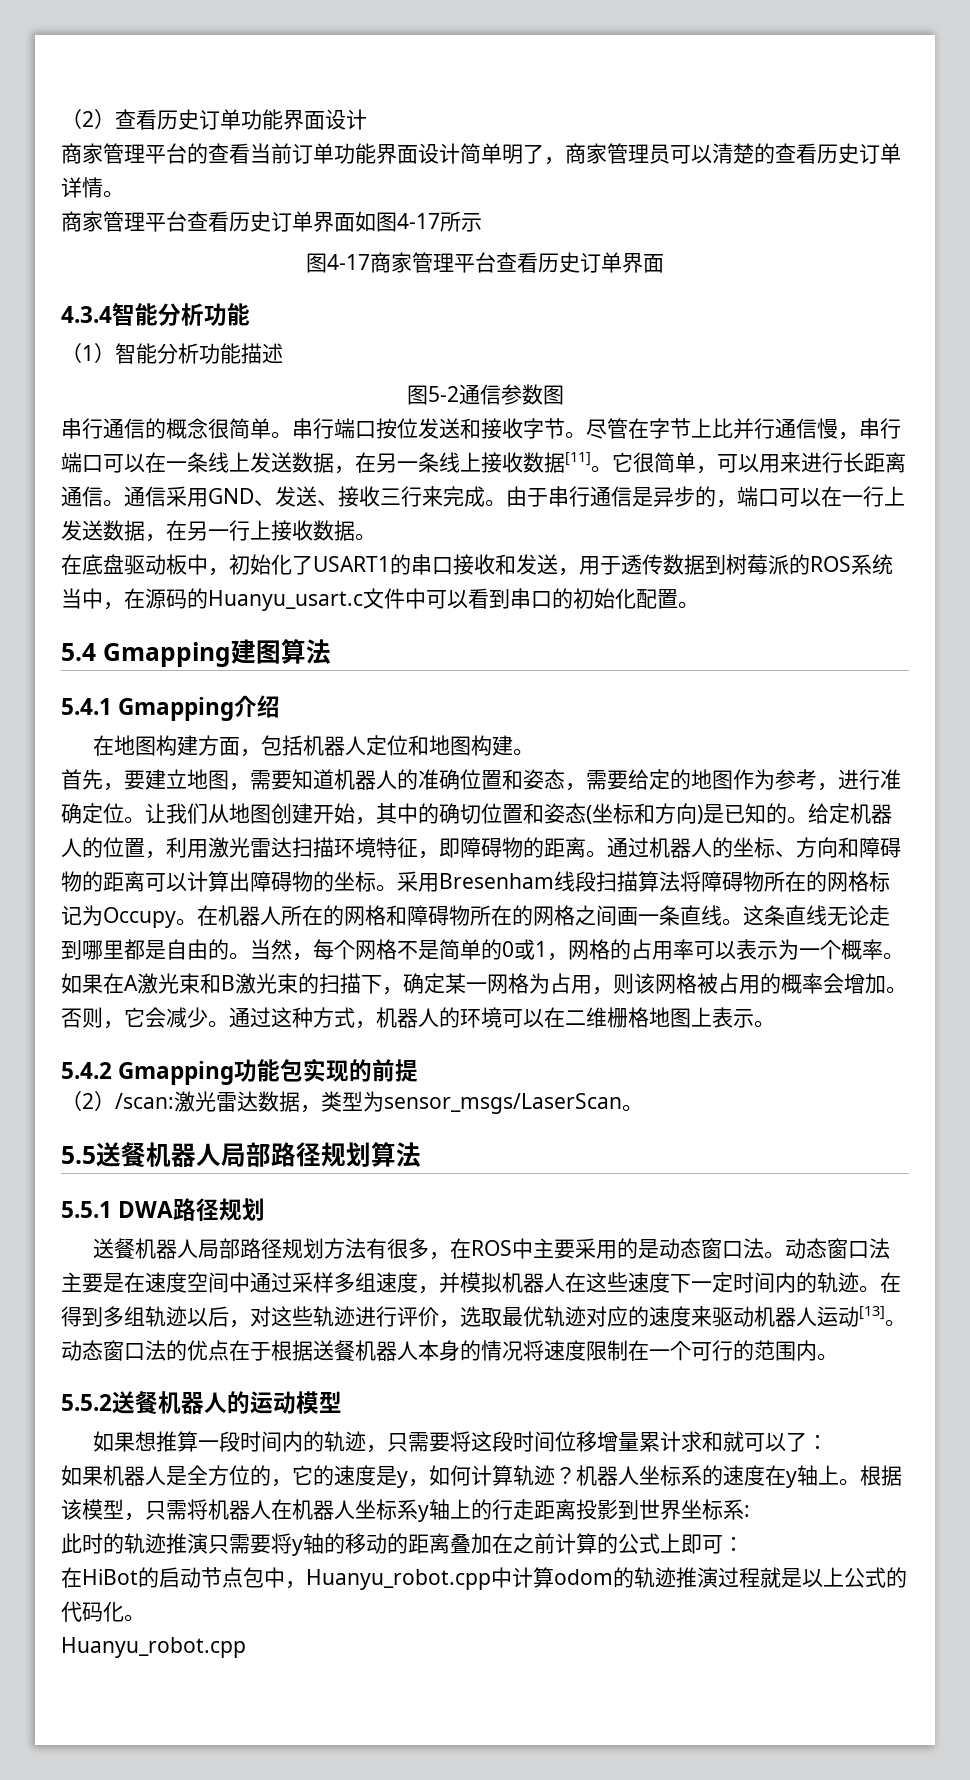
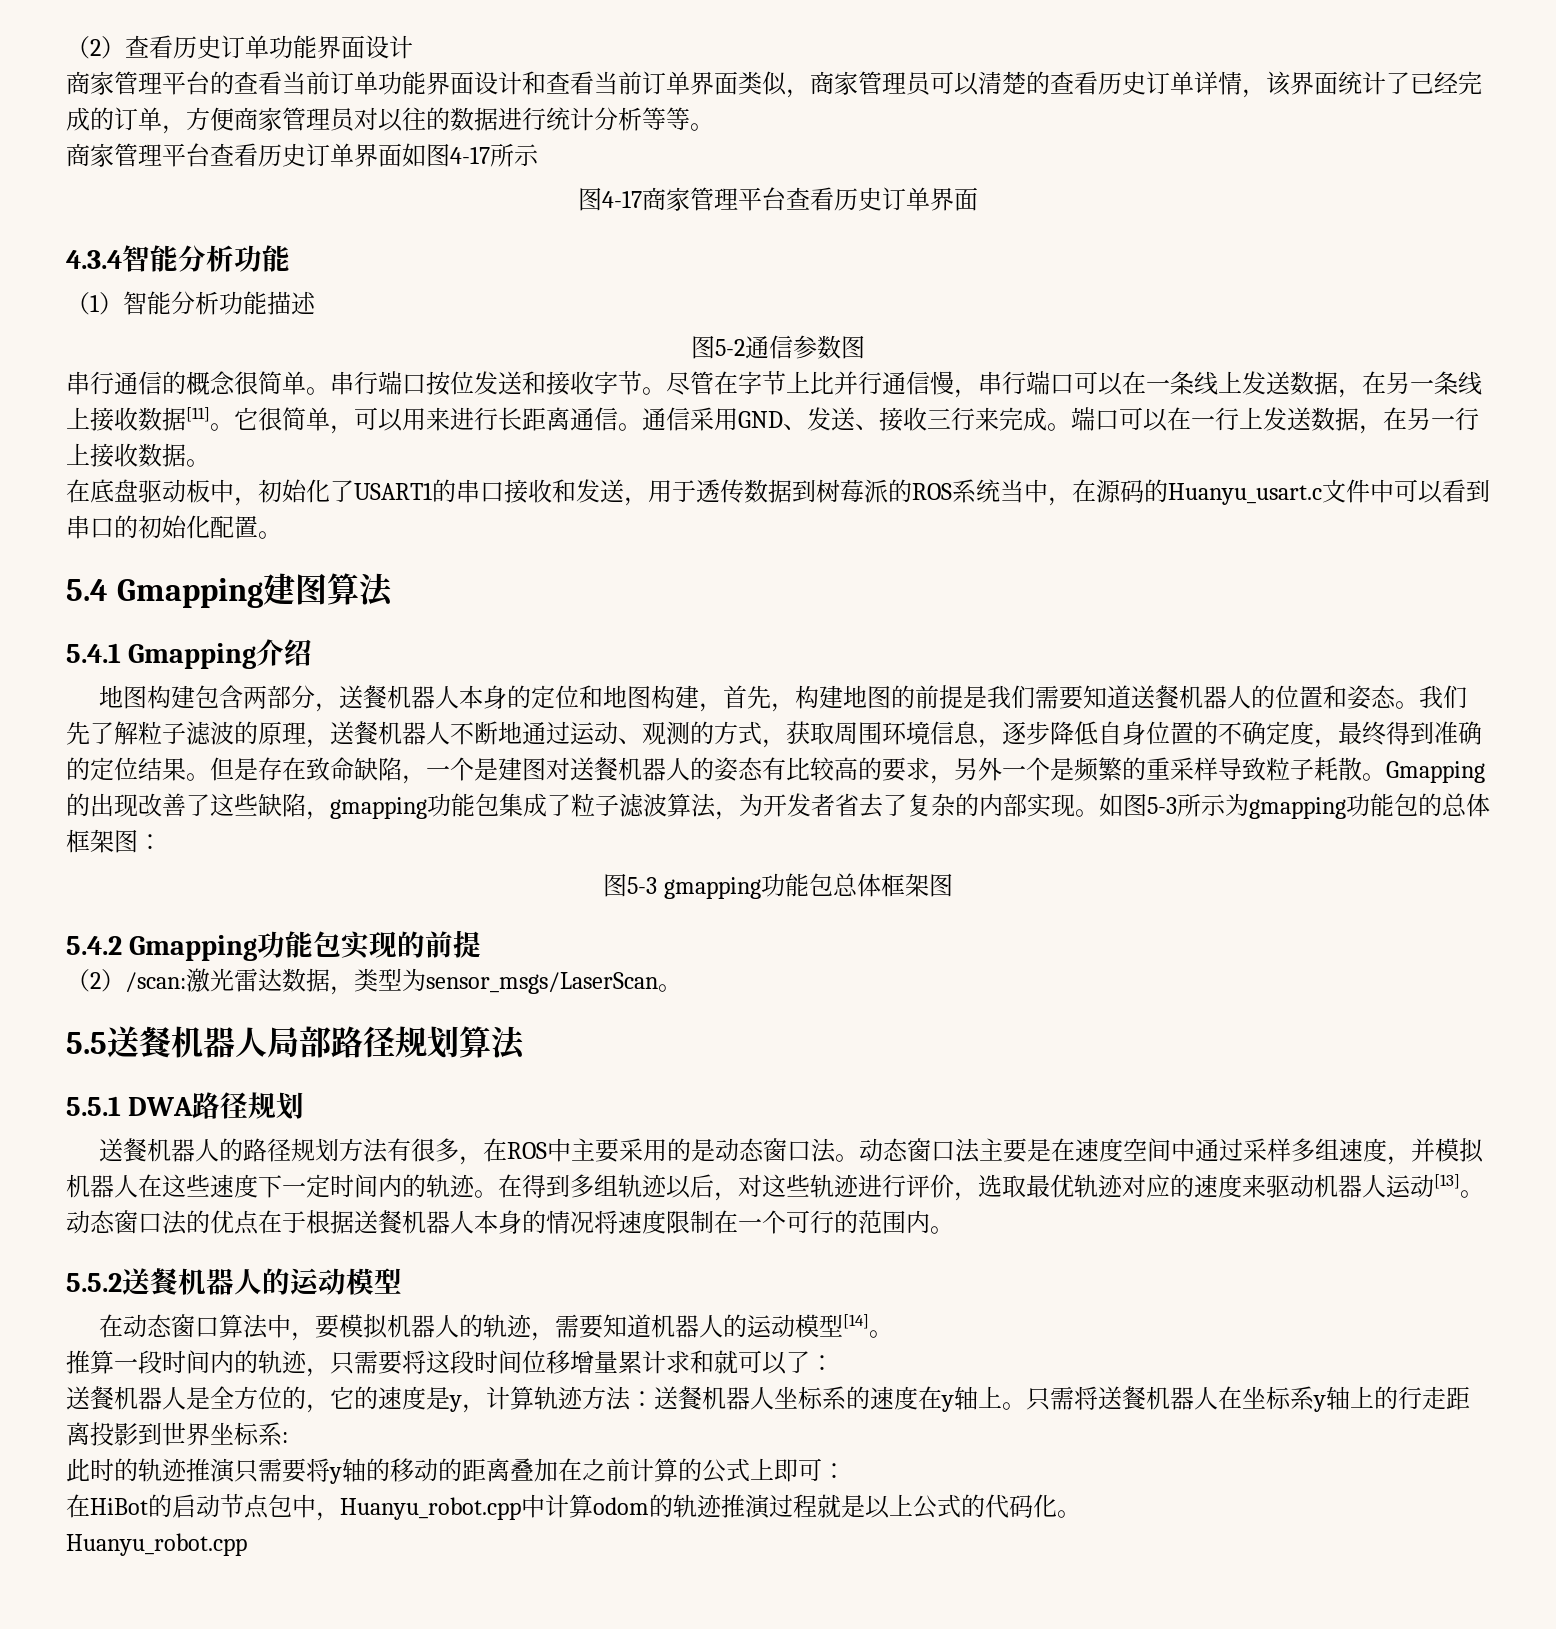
[460,143,544,164] 简单明了 -> [522,71,787,96] 和查看当前订单界面类似
(103, 187) none -> [1242,71,1482,98] [66,107,690,134] ，该界面统计了已经完成的订单，方便商家管理员对以往的数据进行统计分析等等
[506,486,737,508] 由于串行通信是异步的， -> (1071, 427) none
[93,735,535,757] [61,769,901,791] [61,803,892,825] [61,837,901,859] [61,871,890,892] [61,905,890,928] [61,939,904,961] [61,973,907,995] [61,1007,775,1029] 在地图构建方面，包括机器人定位和地图构建。 // 首先，要建立地图，需要知道机器人的准确位置和姿态，需要给定的地图作为参考，进行准确定位。让我们从地图创建开始，其中的确切位置和姿态(坐标和方向)是已知的。给定机器人的位置，利用激光雷达扫描环境特征，即障碍物的距离。通过机器人的坐标、方向和障碍物的距离可以计算出障碍物的坐标。采用Bresenham线段扫描算法将障碍物所在的网格标记为Occupy。在机器人所在的网格和障碍物所在的网格之间画一条直线。这条直线无论走到哪里都是自由的。当然，每个网格不是简单的0或1，网格的占用率可以表示为一个概率。如果在A激光束和B激光束的扫描下，确定某一网格为占用，则该网格被占用的概率会增加。否则，它会减少。通过这种方式，机器人的环境可以在二维栅格地图上表示。 -> [98,685,1467,712] [66,721,1482,748] [66,757,1485,784] [66,793,1490,820] [66,829,162,853] [603,873,953,899] 地图构建包含两部分，送餐机器人本身的定位和地图构建，首先，构建地图的前提是我们需要知道送餐机器人的位置和姿态。我们先了解粒子滤波的原理，送餐机器人不断地通过运动、观测的方式，获取周围环境信息，逐步降低自身位置的不确定度，最终得到准确的定位结果。但是存在致命缺陷，一个是建图对送餐机器人的姿态有比较高的要求，另外一个是频繁的重采样导致粒子耗散。Gmapping的出现改善了这些缺陷，gmapping功能包集成了粒子滤波算法，为开发者省去了复杂的内部实现。如图5-3所示为gmapping功能包的总体框架图： // 图5-3 gmapping功能包总体框架图
[198,1238,241,1259] 局部 -> [218,1138,243,1162] 的
[93,1431,157,1452] 如果想 -> [98,1314,869,1341] [868,1330,893,1338] 在动态窗口算法中，要模拟机器人的轨迹，需要知道机器人的运动模型[14]。 //
[61,1465,103,1486] 如果 -> [66,1386,114,1410] 送餐
[429,1465,471,1486] 如何 -> (486, 1408) none
[555,1467,576,1484] ？ -> [582,1386,702,1411] 方法：送餐
[860,1465,902,1486] [61,1499,355,1521] 根据该模型，只需将机器人在机器人 -> [1026,1386,1242,1411] 只需将送餐机器人在

